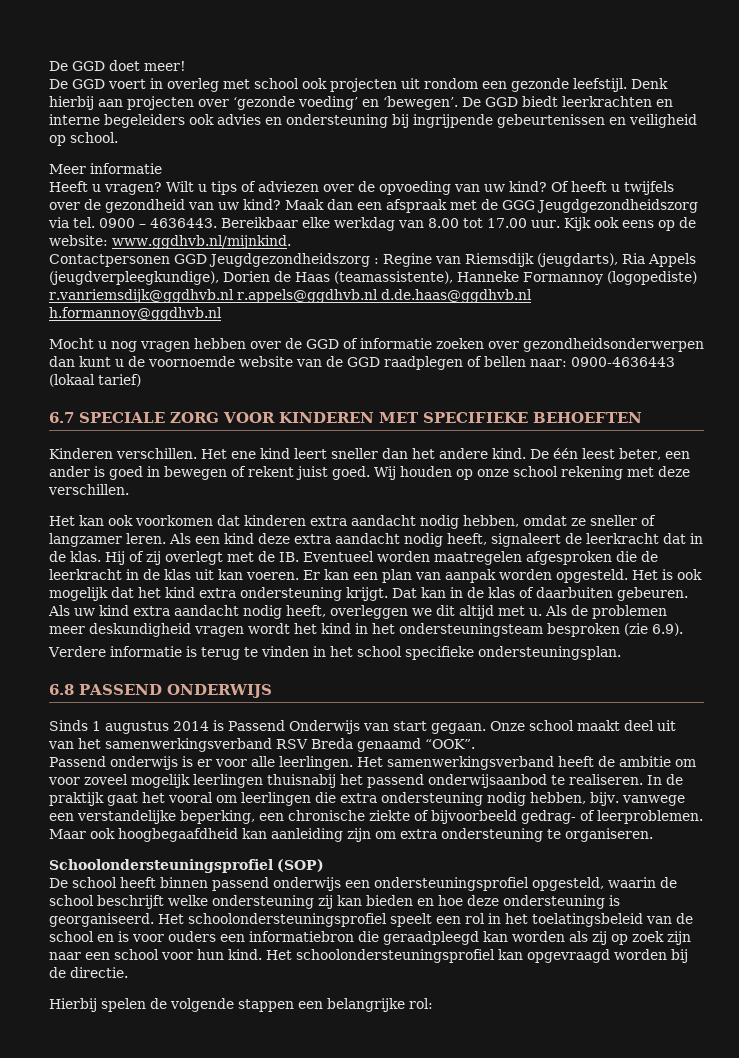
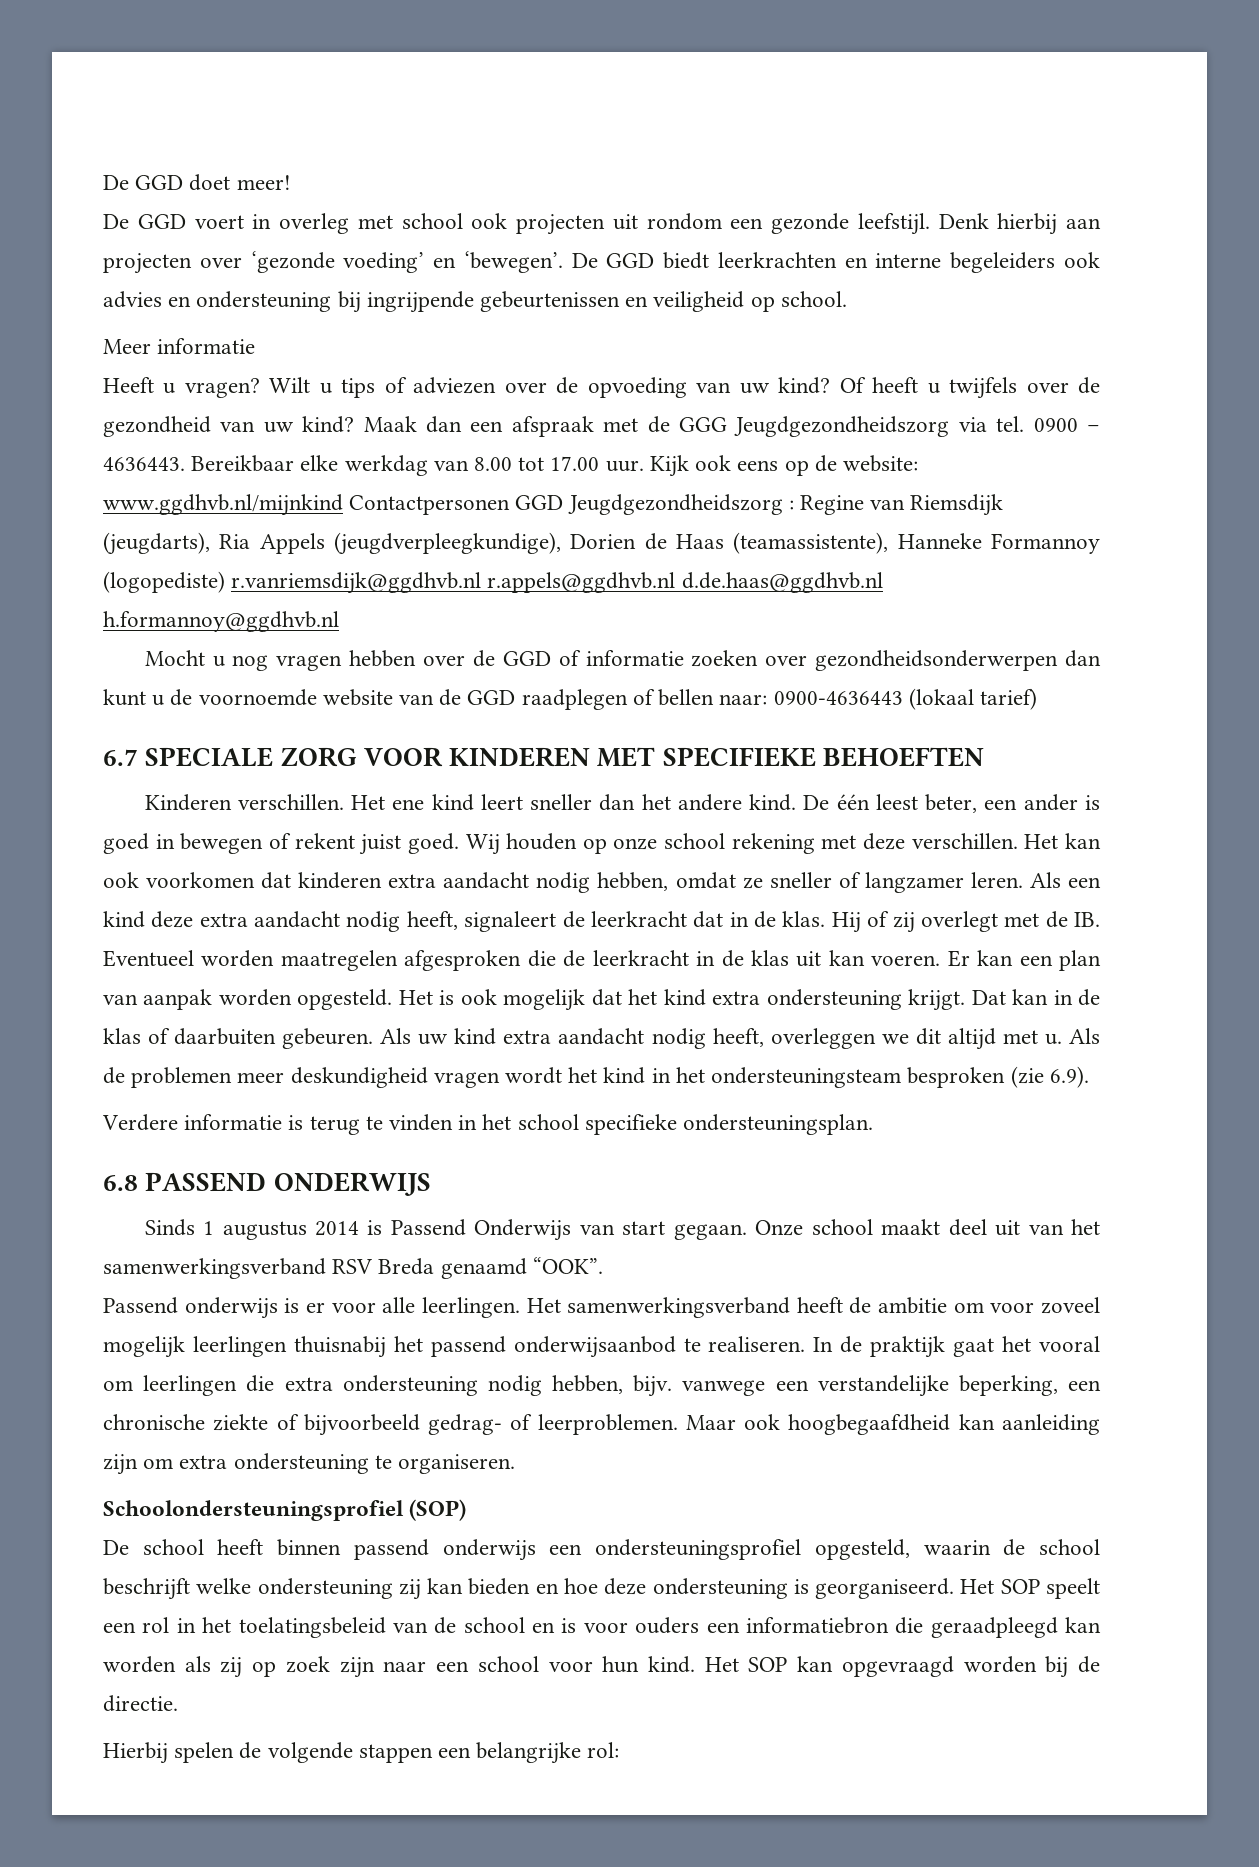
[112,235,291,249] www.ggdhvb.nl/mijnkind. // -> [103,494,343,516] www.ggdhvb.nl/mijnkind
(129, 489) // -> (1018, 841) none
[188,913,387,927] schoolondersteuningsprofiel -> [1000,1579,1040,1594] SOP
[296,949,495,963] schoolondersteuningsprofiel -> [748,1657,788,1672] SOP

